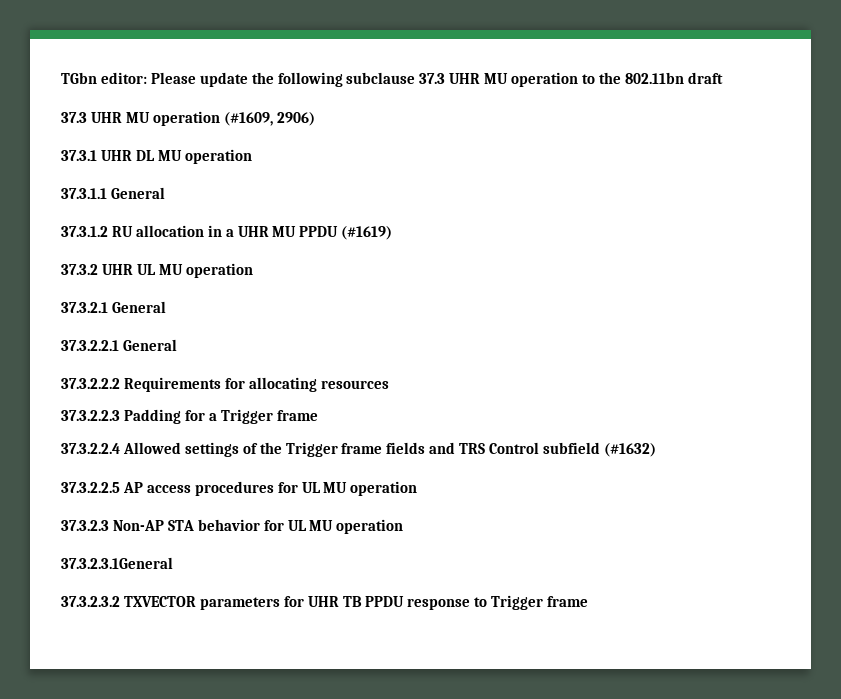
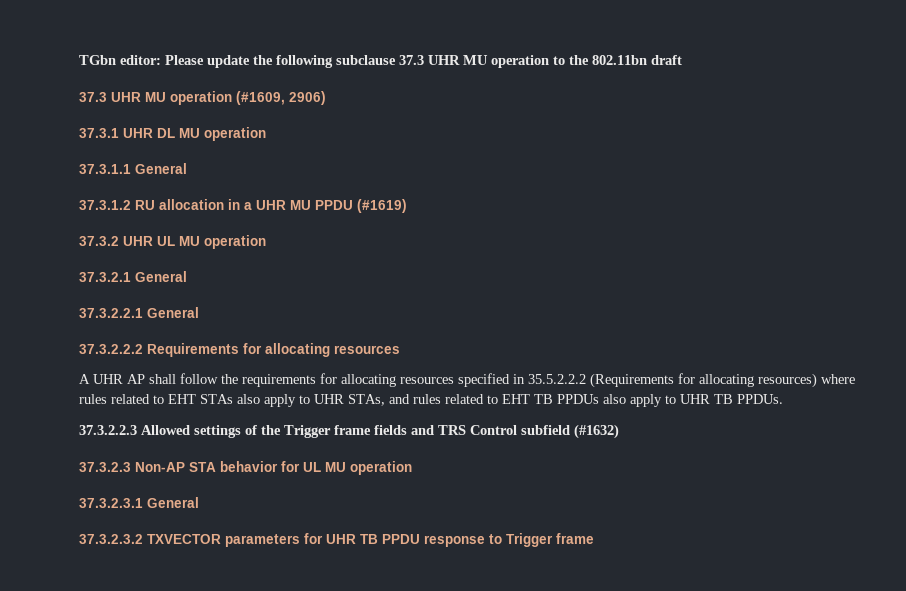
[61,409,318,424] [61,443,120,454] 37.3.2.2.3 Padding for a Trigger frame // 37.3.2.2.4 -> [79,373,855,388] [79,394,783,407] [79,425,137,435] A UHR AP shall follow the requirements for allocating resources specified in 35.5.2.2.2 (Requirements for allocating resources) where rules related to EHT STAs also apply to UHR STAs, and rules related to EHT TB PPDUs also apply to UHR TB PPDUs. // 37.3.2.2.3
[61,481,418,496] // 37.3.2.2.5 AP access procedures for UL MU operation -> (619, 431) none
[61,557,173,569] 37.3.2.3.1General -> [79,497,199,508] 37.3.2.3.1 General

